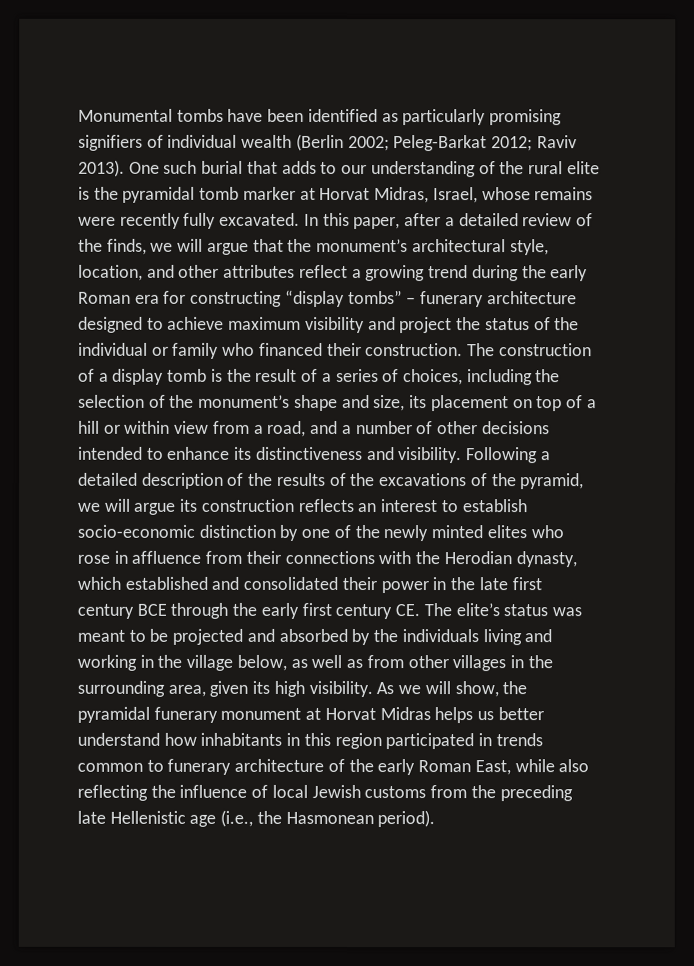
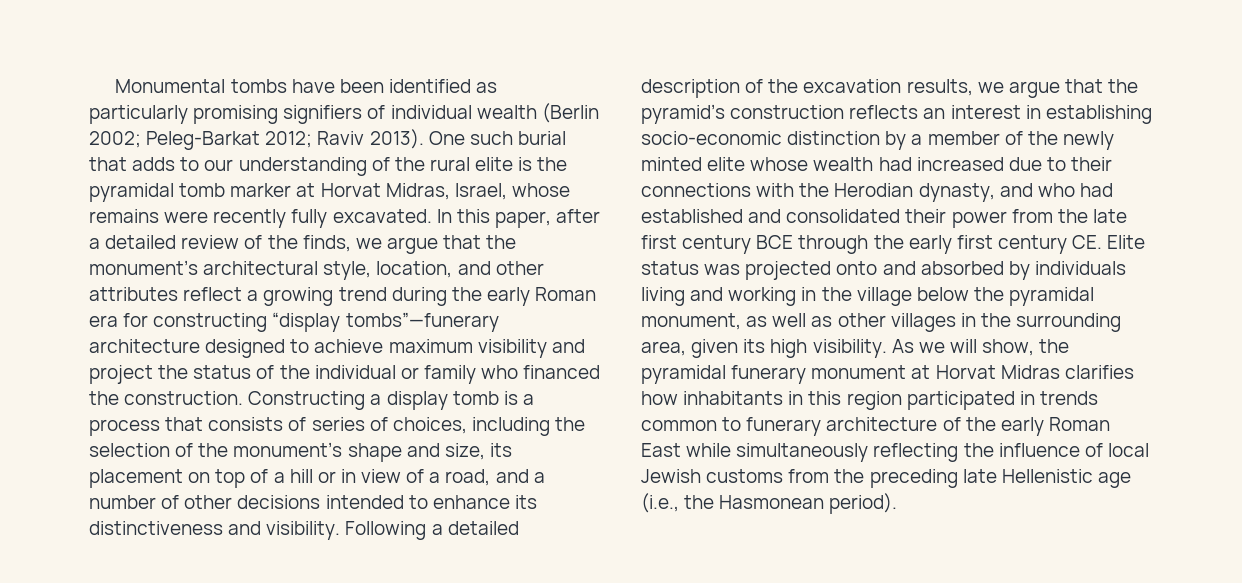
[177,238,204,252] will -> (382, 243) none
[347,290,485,308] tombs” – funerary -> [345,312,499,332] tombs”—funerary
[326,342,592,357] [78,368,332,385] their construction. The construction of a display tomb is the result of a -> [89,391,534,410] [89,417,307,436] the construction. Constructing a display tomb is a process that consists of
[124,420,250,434] within view from -> [340,469,425,483] in view of
[275,472,585,490] [77,498,198,515] results of the excavations of the pyramid, we will argue its -> [803,79,1139,98] [641,104,725,124] excavation results, we argue that the pyramid’s
[440,499,527,513] to establish -> [1025,105,1152,124] in establishing
[301,528,331,538] one -> [911,131,1000,145] a member
[486,525,564,539] [77,550,243,564] elites who rose in affluence from -> [707,157,1066,171] elite whose wealth had increased due to
[77,576,121,590] which -> [999,183,1113,197] and who had
[432,577,447,591] in -> [1011,209,1053,223] from
[423,603,582,617] [77,628,244,645] The elite’s status was meant to be projected -> [1107,235,1146,249] [641,261,878,280] Elite status was projected onto
[373,629,399,643] the -> (1030, 270) none
[236,654,287,671] below, -> [916,287,1095,306] [641,313,741,330] below the pyramidal monument,
[366,655,404,669] from -> (833, 321) none
[434,707,544,724] [77,732,160,746] helps us better understand -> [1064,365,1134,379] clarifies
[474,759,590,776] East, while also -> [641,443,869,462] East while simultaneously

